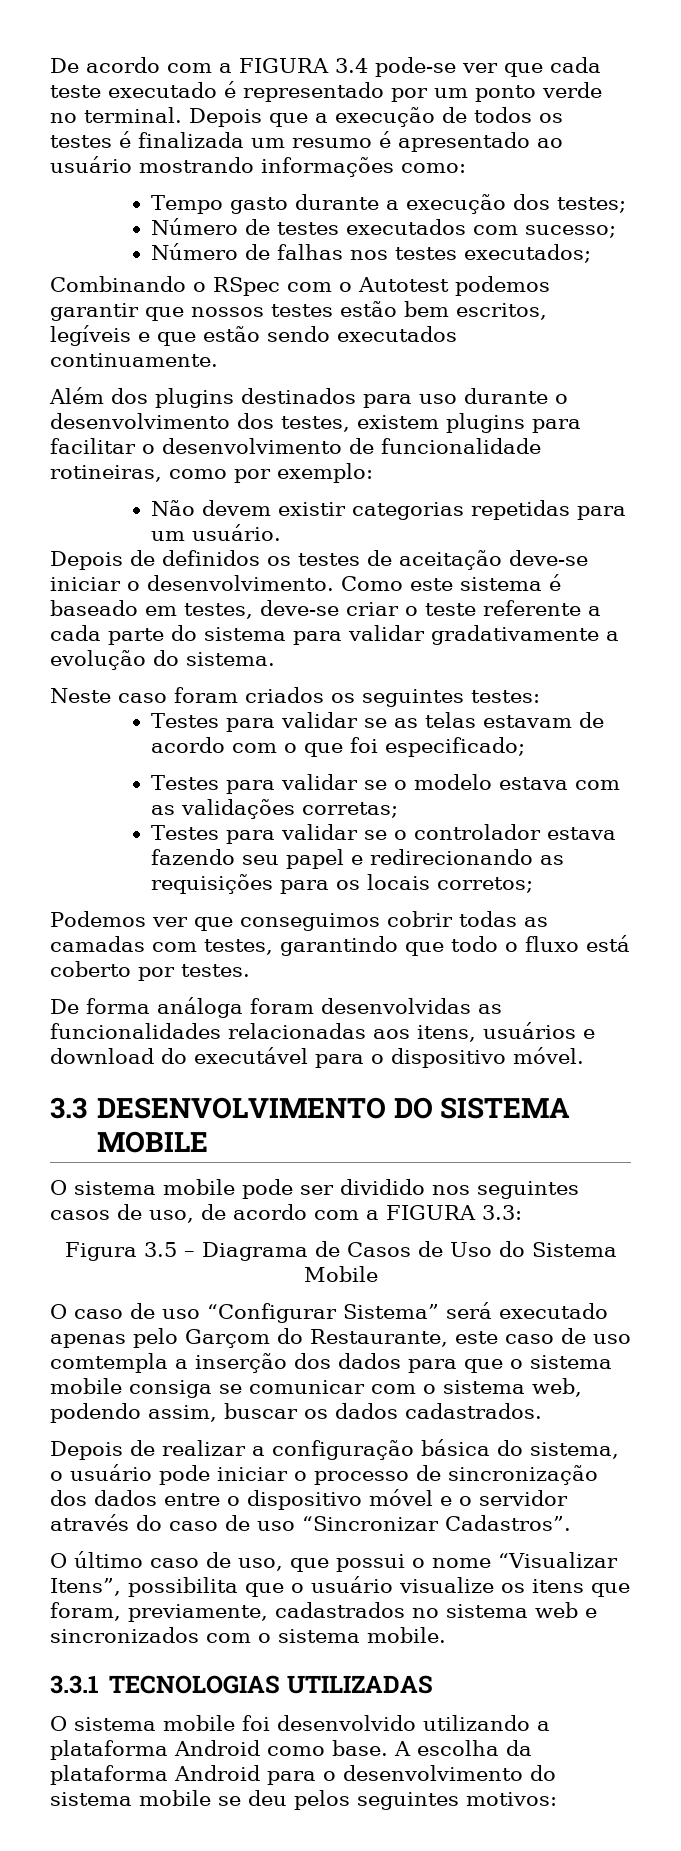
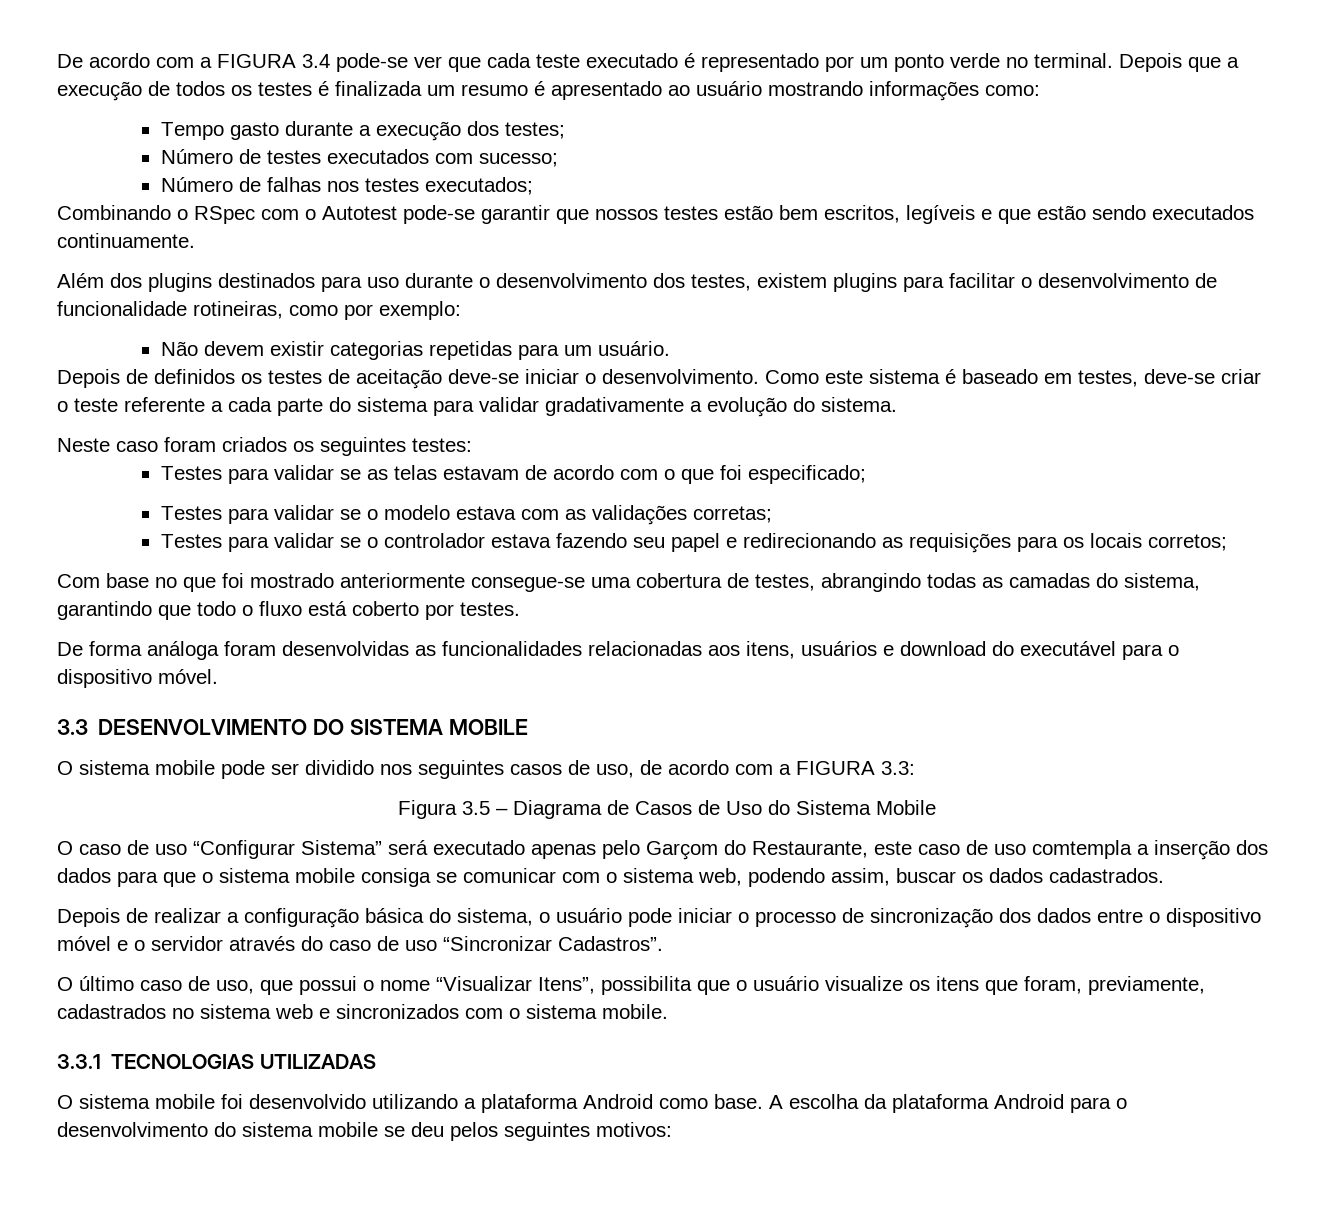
[455,276,550,296] podemos -> [403,205,475,224] pode-se
[50,911,453,931] Podemos ver que conseguimos cobrir -> [57,573,921,592] Com base no que foi mostrado anteriormente consegue-se uma cobertura de testes, abrangindo
[152,939,273,955] com testes, -> [1096,573,1200,591] do sistema,

